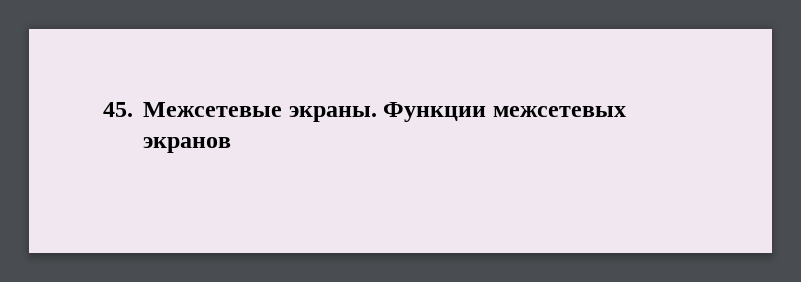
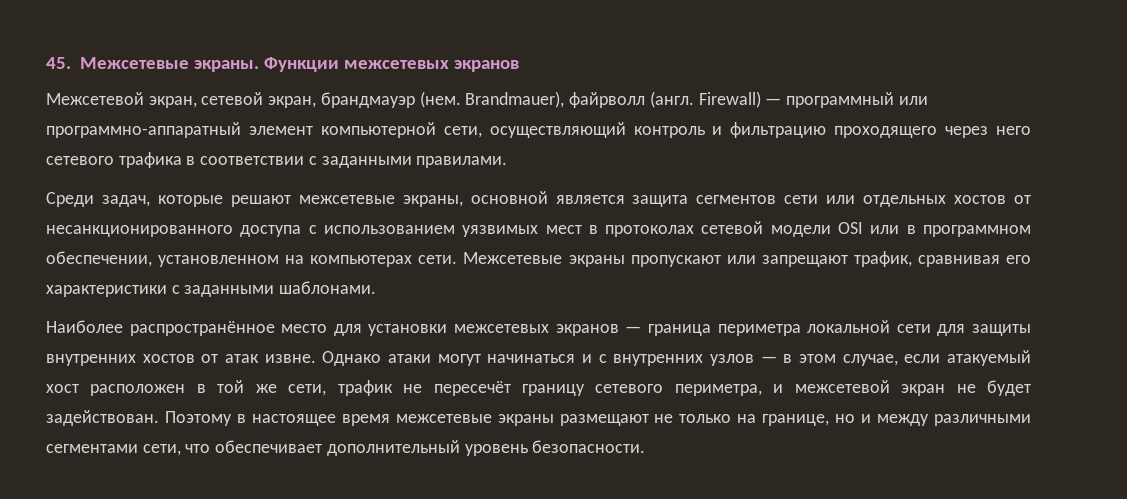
(232, 145) none -> [46,91,928,108] [46,122,1031,138] [46,152,508,168] [46,191,1031,207] [46,221,1031,237] [46,251,1032,267] [46,281,377,297] [46,320,1032,336] [46,350,1031,366] [46,380,1031,396] [46,410,1031,426] [46,440,646,456] // Межсетевой экран, сетевой экран, брандмауэр (нем. Brandmauer), файрволл (англ. Firewall) — программный или программно-аппаратный элемент компьютерной сети, осуществляющий контроль и фильтрацию проходящего через него сетевого трафика в соответствии с заданными правилами. // Среди задач, которые решают межсетевые экраны, основной является защита сегментов сети или отдельных хостов от несанкционированного доступа с использованием уязвимых мест в протоколах сетевой модели OSI или в программном обеспечении, установленном на компьютерах сети. Межсетевые экраны пропускают или запрещают трафик, сравнивая его характеристики с заданными шаблонами. // Наиболее распространённое место для установки межсетевых экранов — граница периметра локальной сети для защиты внутренних хостов от атак извне. Однако атаки могут начинаться и с внутренних узлов — в этом случае, если атакуемый хост расположен в той же сети, трафик не пересечёт границу сетевого периметра, и межсетевой экран не будет задействован. Поэтому в настоящее время межсетевые экраны размещают не только на границе, но и между различными сегментами сети, что обеспечивает дополнительный уровень безопасности.

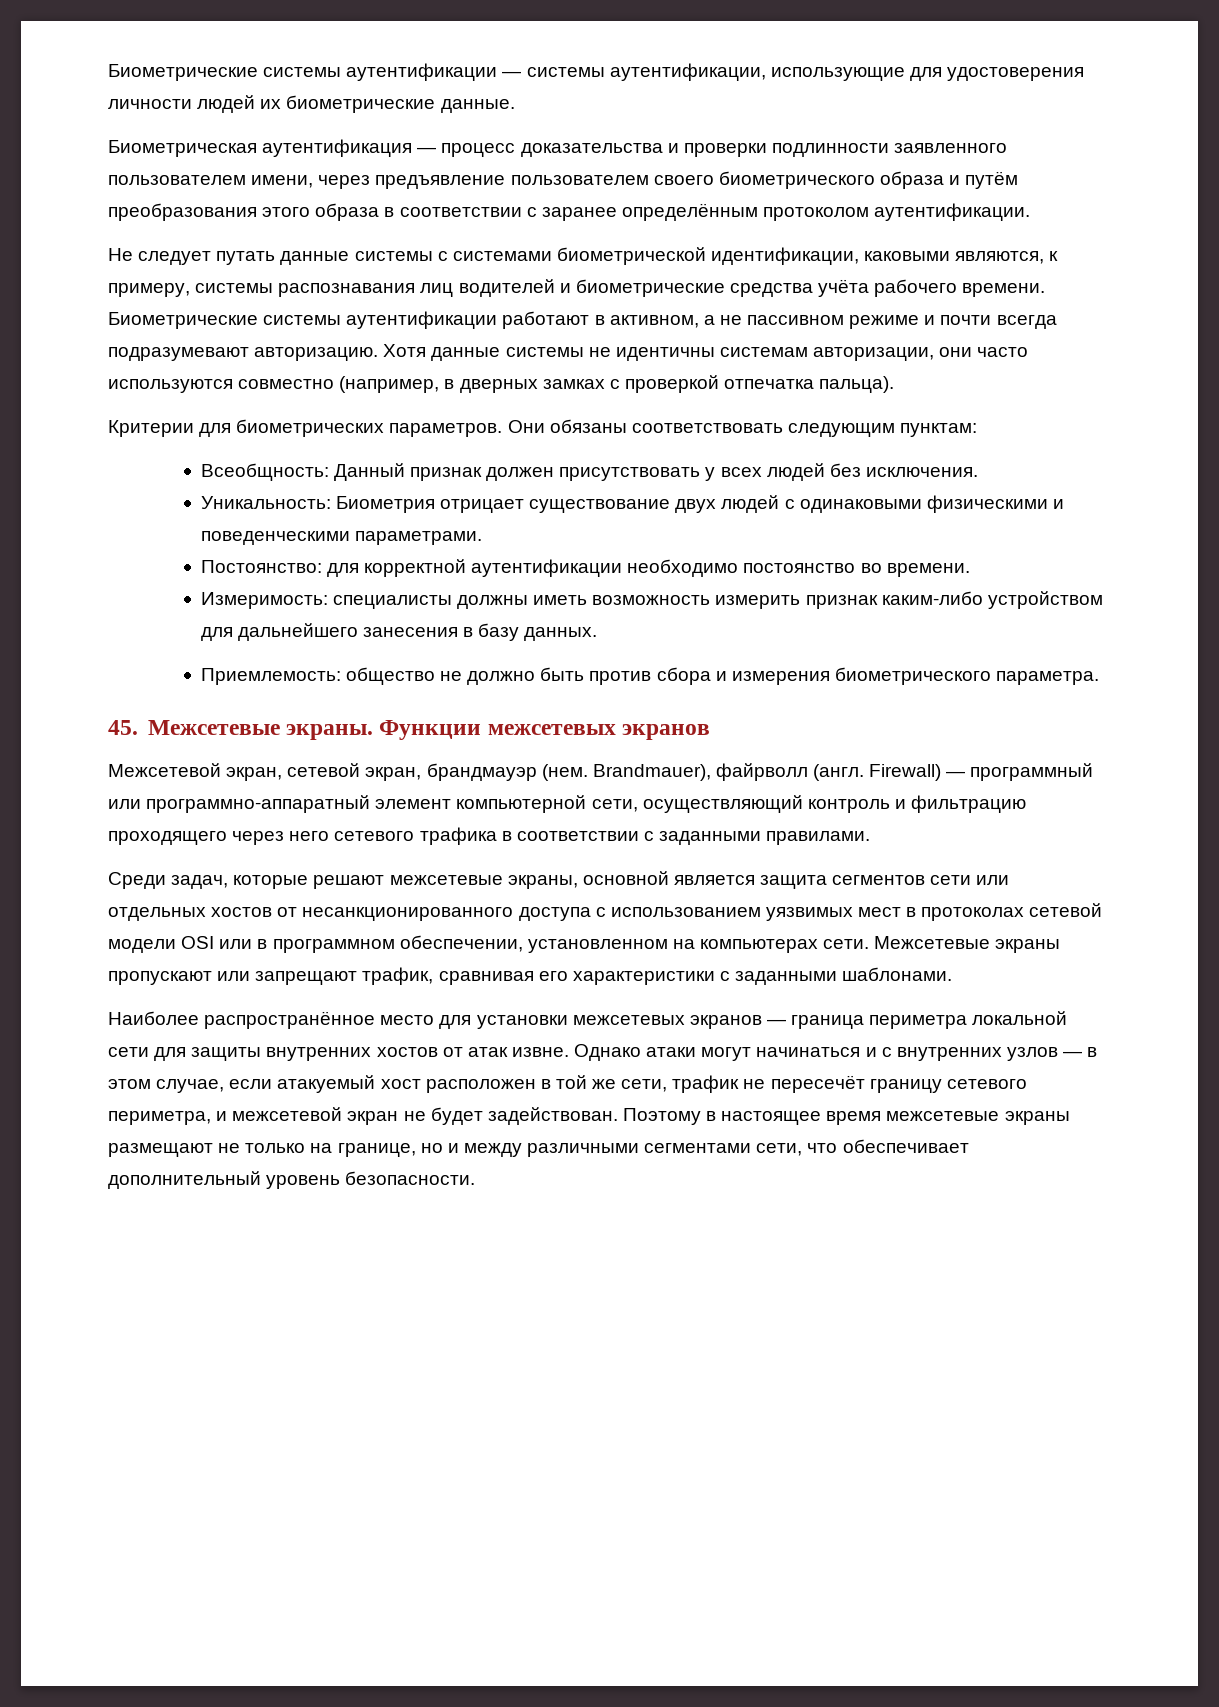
(46, 63) none -> [108,63,1085,81] [108,95,515,113] [108,139,1008,157] [108,171,1019,189] [108,203,1031,221] [108,247,1059,265] [108,279,1046,297] [108,311,1057,329] [108,344,1029,361] [108,375,895,393] [108,419,978,437] [200,463,979,481] [200,495,1065,513] [200,531,482,545] [200,559,970,577] [200,591,1103,609] [200,623,598,641] [200,667,1100,685] Биометрические системы аутентификации — системы аутентификации, использующие для удостоверения личности людей их биометрические данные. // Биометрическая аутентификация — процесс доказательства и проверки подлинности заявленного пользователем имени, через предъявление пользователем своего биометрического образа и путём преобразования этого образа в соответствии с заранее определённым протоколом аутентификации. // Не следует путать данные системы с системами биометрической идентификации, каковыми являются, к примеру, системы распознавания лиц водителей и биометрические средства учёта рабочего времени. Биометрические системы аутентификации работают в активном, а не пассивном режиме и почти всегда подразумевают авторизацию. Хотя данные системы не идентичны системам авторизации, они часто используются совместно (например, в дверных замках с проверкой отпечатка пальца). // Критерии для биометрических параметров. Они обязаны соответствовать следующим пунктам: // Всеобщность: Данный признак должен присутствовать у всех людей без исключения. // Уникальность: Биометрия отрицает существование двух людей с одинаковыми физическими и поведенческими параметрами. // Постоянство: для корректной аутентификации необходимо постоянство во времени. // Измеримость: специалисты должны иметь возможность измерить признак каким-либо устройством для дальнейшего занесения в базу данных. // Приемлемость: общество не должно быть против сбора и измерения биометрического параметра. //

